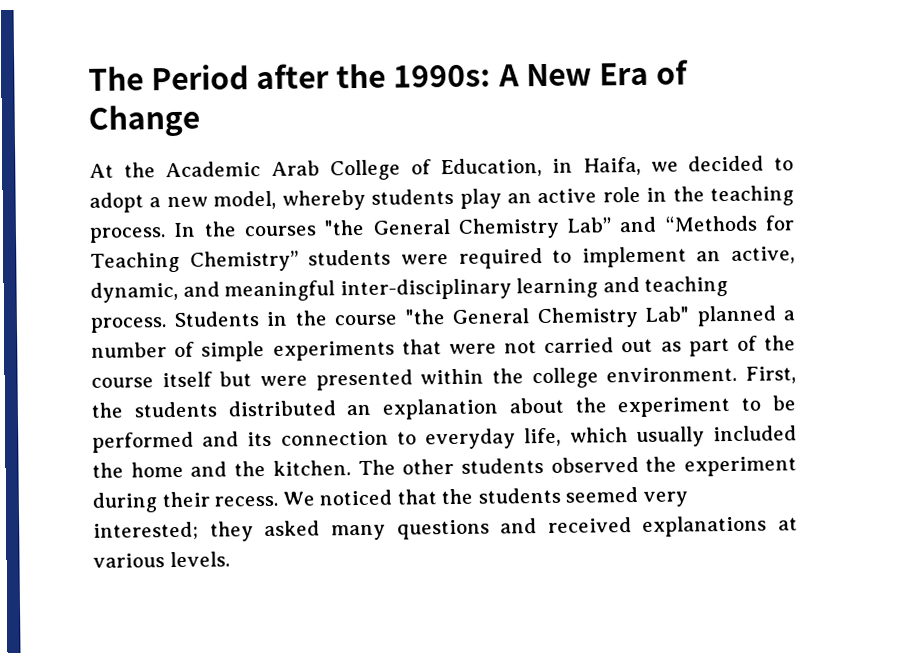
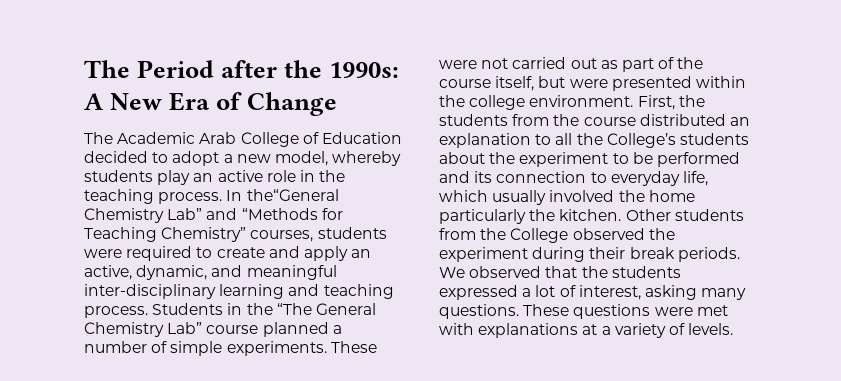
[89,162,156,178] At the -> [84,132,113,144] The
[440,156,679,178] Education, in Haifa, we -> [321,132,402,144] Education
[203,219,450,237] the courses "the General -> [246,189,339,201] the“General
(299, 261) none -> [250,230,314,242] courses,
[581,246,687,268] implement -> [216,246,348,261] create and apply
[334,306,689,329] course "the General Chemistry Lab" -> [276,303,376,315] [84,322,259,337] “The General Chemistry Lab” course
[272,339,442,361] experiments that -> [226,341,377,356] experiments. These
[161,371,213,388] itself -> [495,76,535,91] itself,
[227,398,499,420] distributed an explanation -> [512,114,750,126] [439,133,749,148] from the course distributed an explanation to all the College’s students
[713,425,797,442] included -> [549,190,615,202] involved
[190,461,228,477] and -> [439,209,526,224] particularly
[357,458,544,476] The other students -> [625,209,744,221] [439,228,569,243] Other students from the College
[214,486,688,507] [93,515,798,542] [93,553,165,568] recess. We noticed that the students seemed very interested; they asked many questions and received explanations at various -> [629,247,740,262] [439,266,681,278] [439,285,747,300] [439,304,728,319] [439,323,685,338] break periods. We observed that the students expressed a lot of interest, asking many questions. These questions were met with explanations at a variety of

